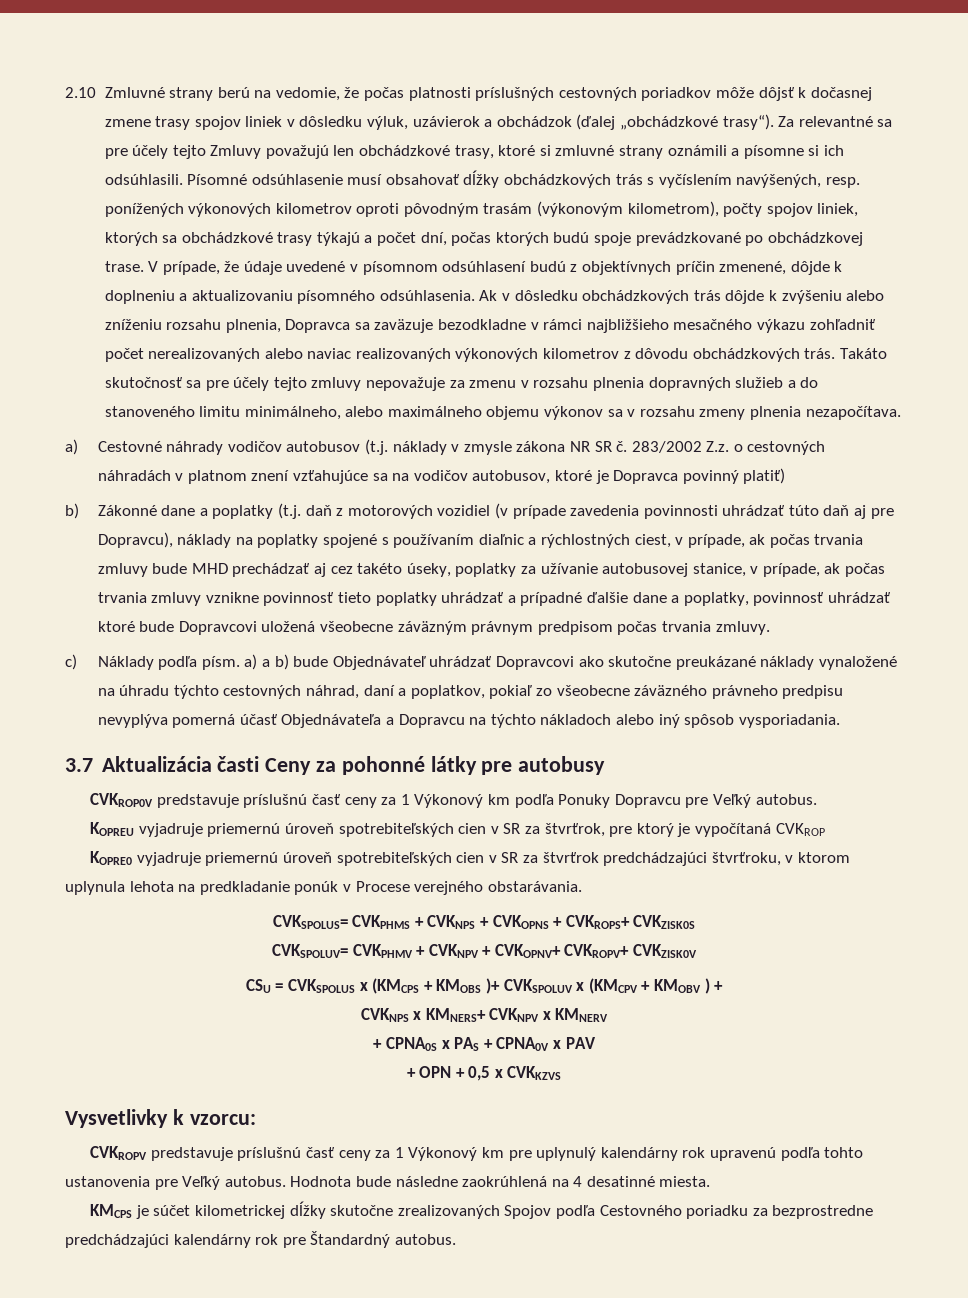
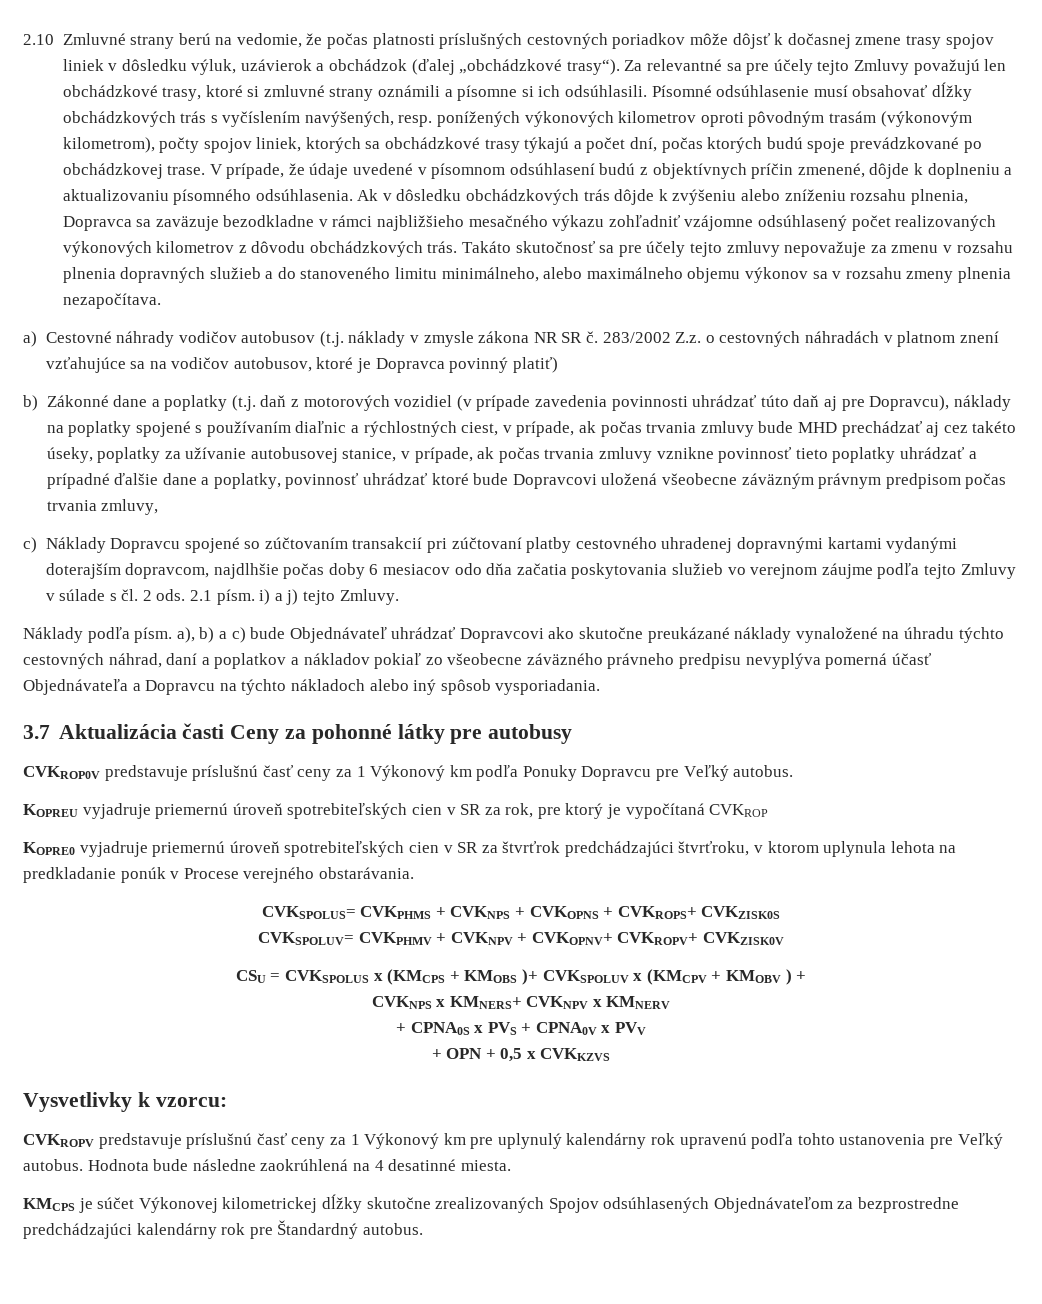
[104,348,352,362] počet nerealizovaných alebo naviac -> [684,215,891,231] vzájomne odsúhlasený počet
[715,621,770,635] zmluvy. -> [101,499,159,515] zmluvy,
[158,654,289,670] podľa písm. a) a b) -> [110,537,958,553] [45,563,1016,579] [45,589,399,605] [23,627,246,643] Dopravcu spojené so zúčtovaním transakcií pri zúčtovaní platby cestovného uhradenej dopravnými kartami vydanými doterajším dopravcom, najdlhšie počas doby 6 mesiacov odo dňa začatia poskytovania služieb vo verejnom záujme podľa tejto Zmluvy v súlade s čl. 2 ods. 2.1 písm. i) a j) tejto Zmluvy. // Náklady podľa písm. a), b) a c)
[410,685,485,699] poplatkov, -> [214,653,370,669] poplatkov a nákladov
[544,823,605,837] štvrťrok, -> [505,803,534,818] rok,
[454,1037,480,1051] PAS -> [487,1022,517,1035] PVS
[565,1037,596,1049] PAV -> [615,1022,647,1035] PVV
(191, 1210) none -> [138,1197,218,1213] Výkonovej
[555,1205,749,1219] podľa Cestovného poriadku -> [603,1197,833,1213] odsúhlasených Objednávateľom

